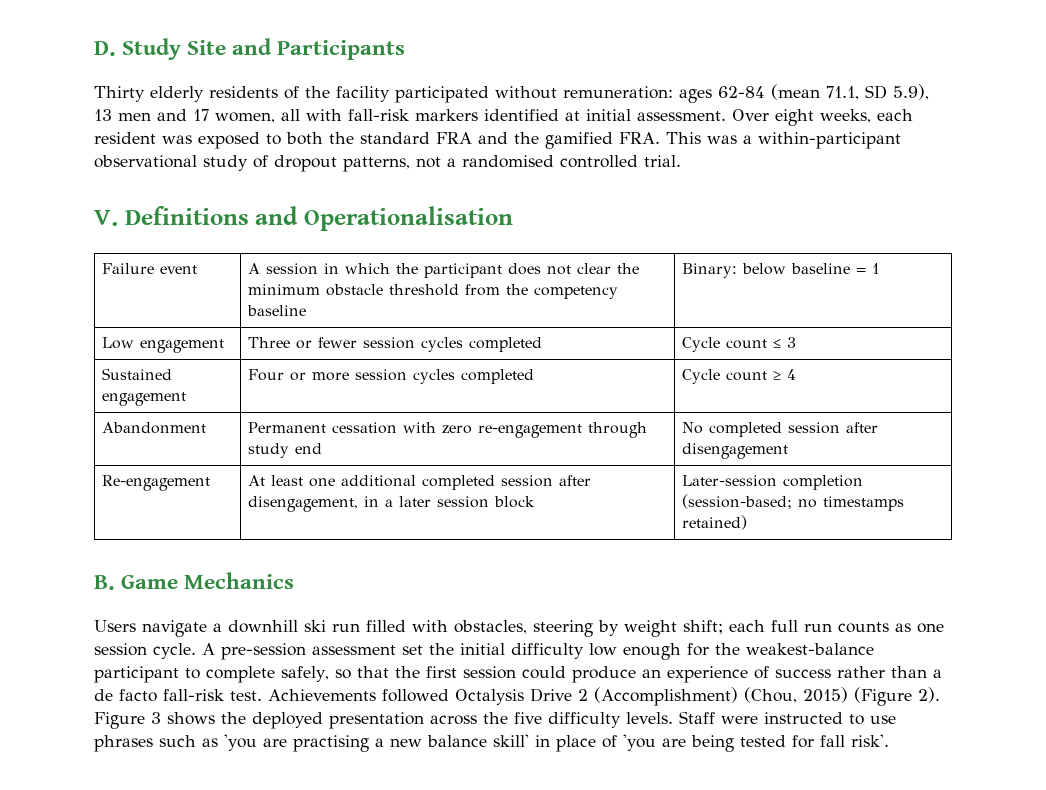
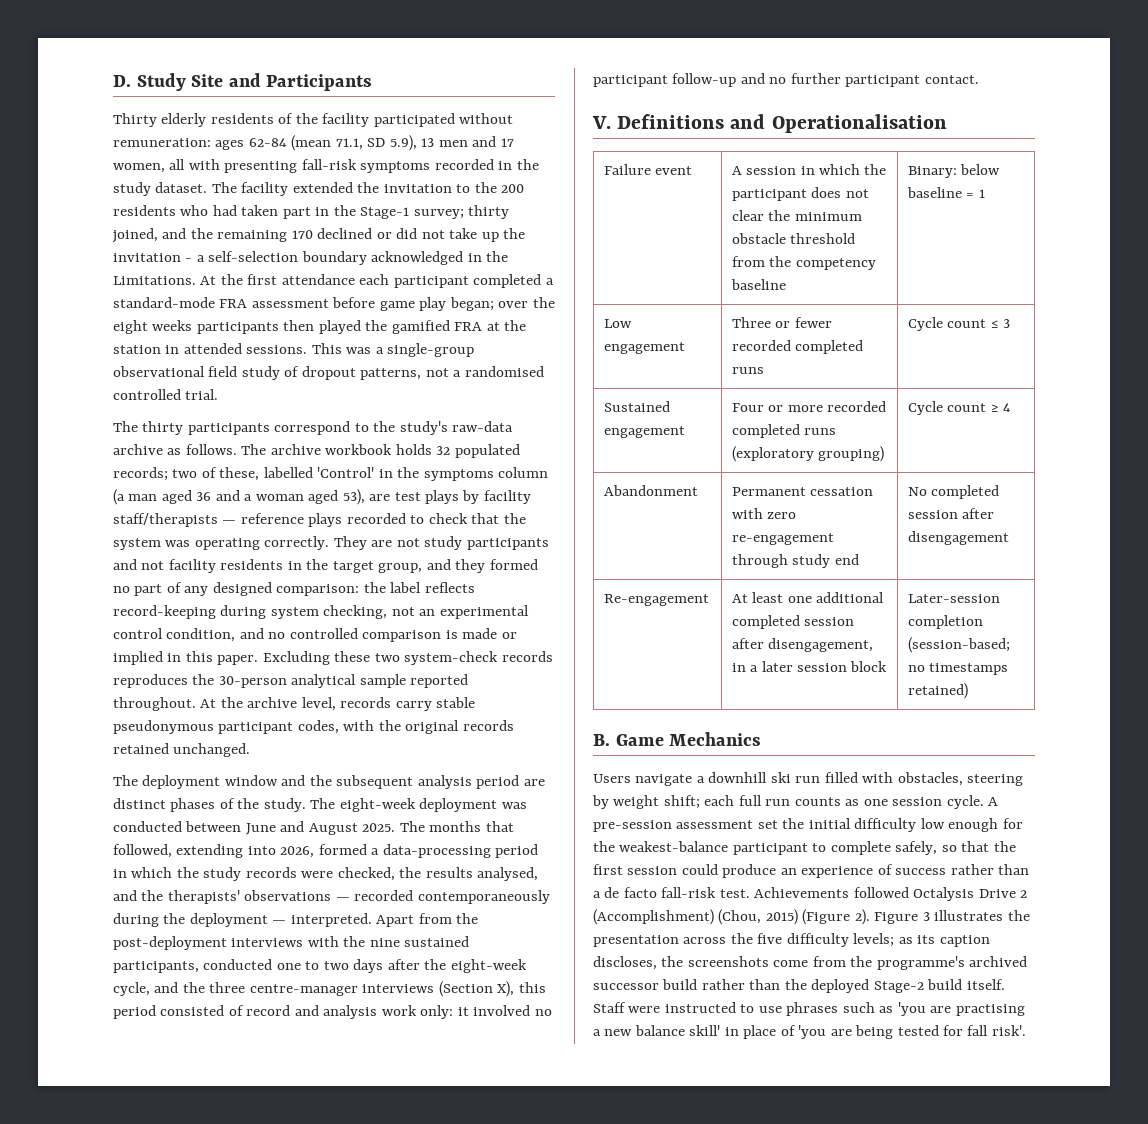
[348,109,913,126] [94,132,901,149] [94,155,197,168] fall-risk markers identified at initial assessment. Over eight weeks, each resident was exposed to both the standard FRA and the gamified FRA. This was a within-participant observational -> [224,159,539,173] [113,182,525,196] [113,205,510,219] [112,228,526,243] [113,251,509,265] [113,274,554,288] [113,297,555,311] [113,320,527,334] [113,343,475,357] [113,366,238,377] presenting fall-risk symptoms recorded in the study dataset. The facility extended the invitation to the 200 residents who had taken part in the Stage-1 survey; thirty joined, and the remaining 170 declined or did not take up the invitation - a self-selection boundary acknowledged in the Limitations. At the first attendance each participant completed a standard-mode FRA assessment before game play began; over the eight weeks participants then played the gamified FRA at the station in attended sessions. This was a single-group observational field
(681, 161) none -> [113,421,514,435] [113,444,520,458] [113,467,549,481] [113,489,531,505] [113,513,526,527] [113,536,549,550] [113,559,538,573] [113,582,475,596] [113,605,529,619] [113,628,517,642] [113,651,553,665] [113,674,469,688] [113,697,476,711] [113,720,514,734] [113,743,251,757] [113,775,545,789] [113,798,527,812] [113,821,514,835] [113,844,539,858] [113,867,539,881] [113,890,550,904] [113,913,479,927] [113,936,470,950] [113,959,527,973] [113,981,546,997] [113,1005,552,1019] [593,73,979,87] // The thirty participants correspond to the study's raw-data archive as follows. The archive workbook holds 32 populated records; two of these, labelled 'Control' in the symptoms column (a man aged 36 and a woman aged 53), are test plays by facility staff/therapists — reference plays recorded to check that the system was operating correctly. They are not study participants and not facility residents in the target group, and they formed no part of any designed comparison: the label reflects record-keeping during system checking, not an experimental control condition, and no controlled comparison is made or implied in this paper. Excluding these two system-check records reproduces the 30-person analytical sample reported throughout. At the archive level, records carry stable pseudonymous participant codes, with the original records retained unchanged. // The deployment window and the subsequent analysis period are distinct phases of the study. The eight-week deployment was conducted between June and August 2025. The months that followed, extending into 2026, formed a data-processing period in which the study records were checked, the results analysed, and the therapists' observations — recorded contemporaneously during the deployment — interpreted. Apart from the post-deployment interviews with the nine sustained participants, conducted one to two days after the eight-week cycle, and the three centre-manager interviews (Section X), this period consisted of record and analysis work only: it involved no participant follow-up and no further participant contact.
[363,337,543,352] session cycles completed -> [731,340,864,354] [731,367,764,374] recorded completed runs
[355,369,535,384] session cycles completed -> [826,401,886,412] [731,424,837,438] [731,446,885,462] recorded completed runs (exploratory grouping)
[167,712,323,729] shows the deployed -> [934,910,1030,921] illustrates the
[626,712,673,724] levels. -> [853,933,990,947] [593,956,1028,970] [593,979,1005,993] levels; as its caption discloses, the screenshots come from the programme's archived successor build rather than the deployed Stage-2 build itself.

